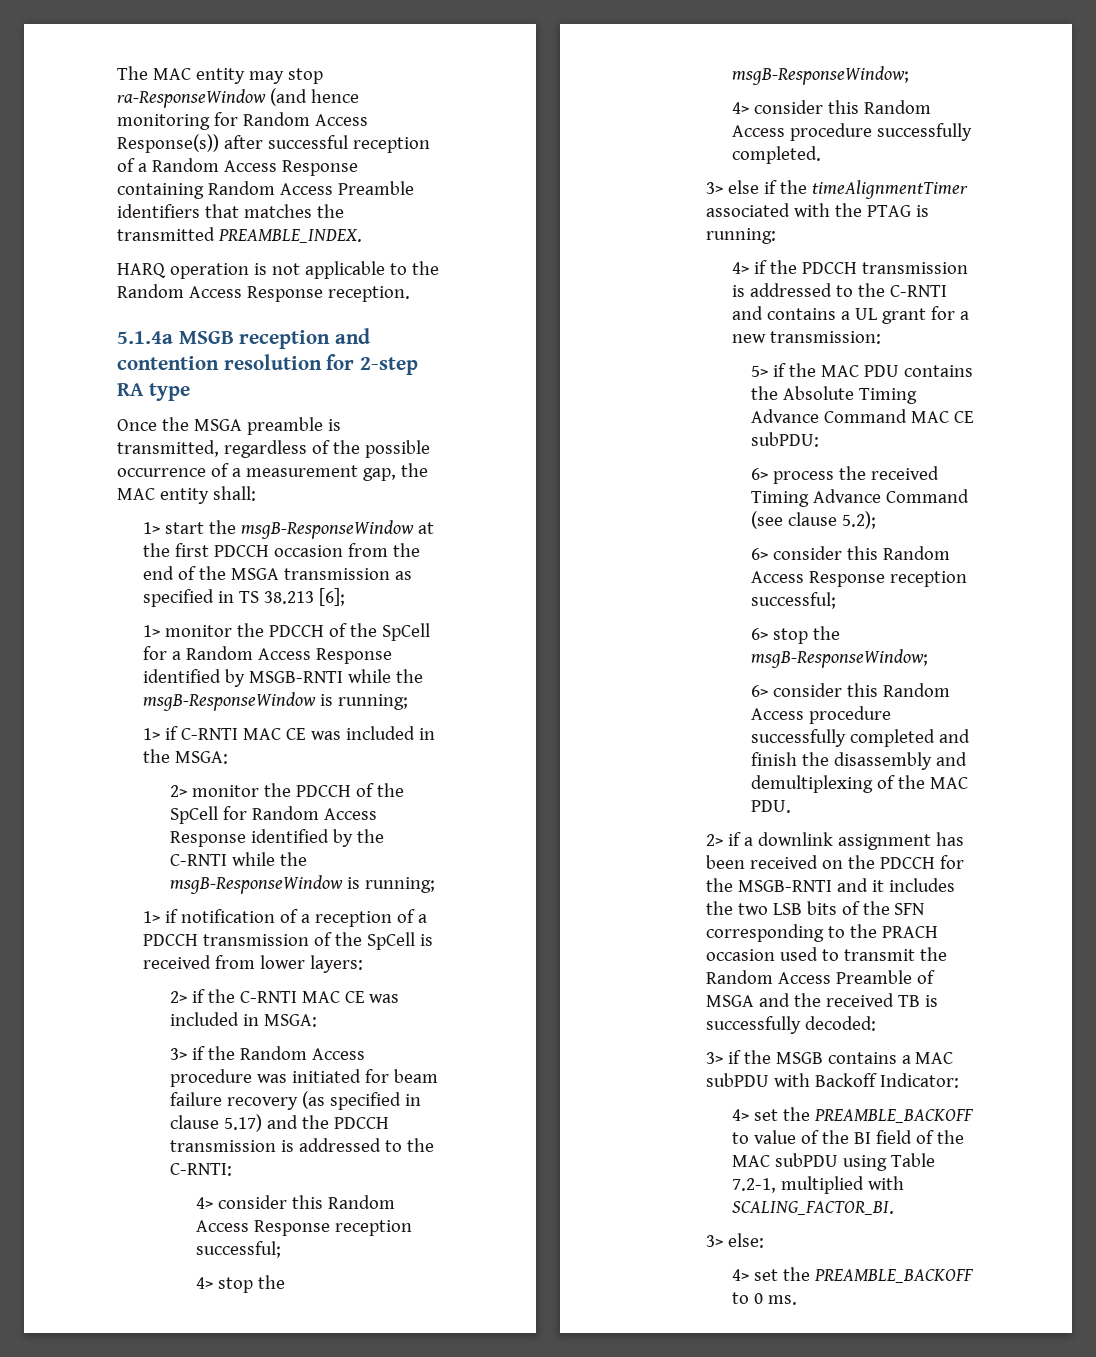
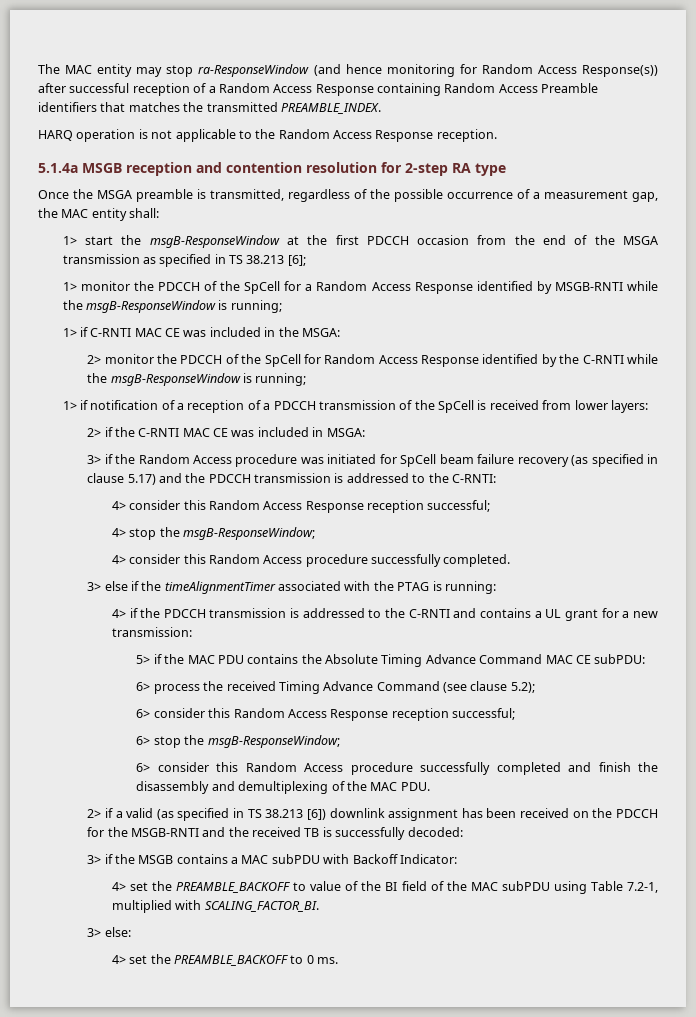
(389, 1076) none -> [400,454,437,467] SpCell
(753, 841) none -> [126,808,326,821] valid (as specified in TS 38.213 [6])
[871,878,955,892] [705,901,925,915] [705,924,938,942] [705,947,947,961] [705,970,935,984] [705,993,790,1007] it includes the two LSB bits of the SFN corresponding to the PRACH occasion used to transmit the Random Access Preamble of MSGA and -> (226, 832) none

